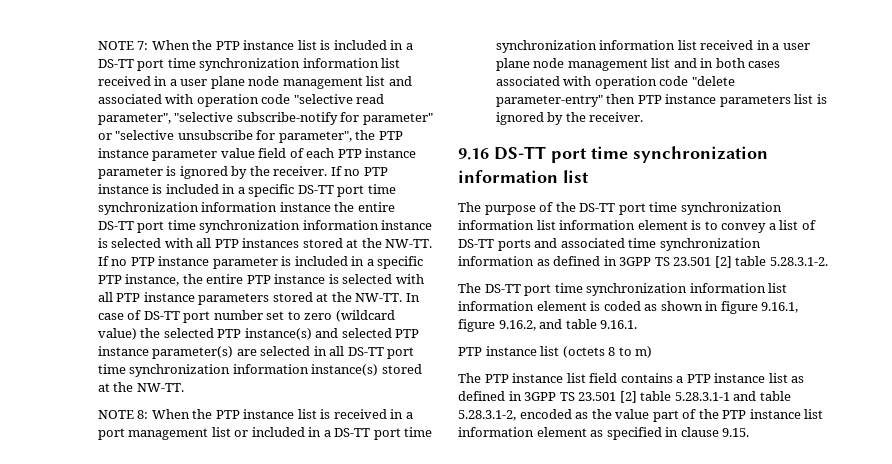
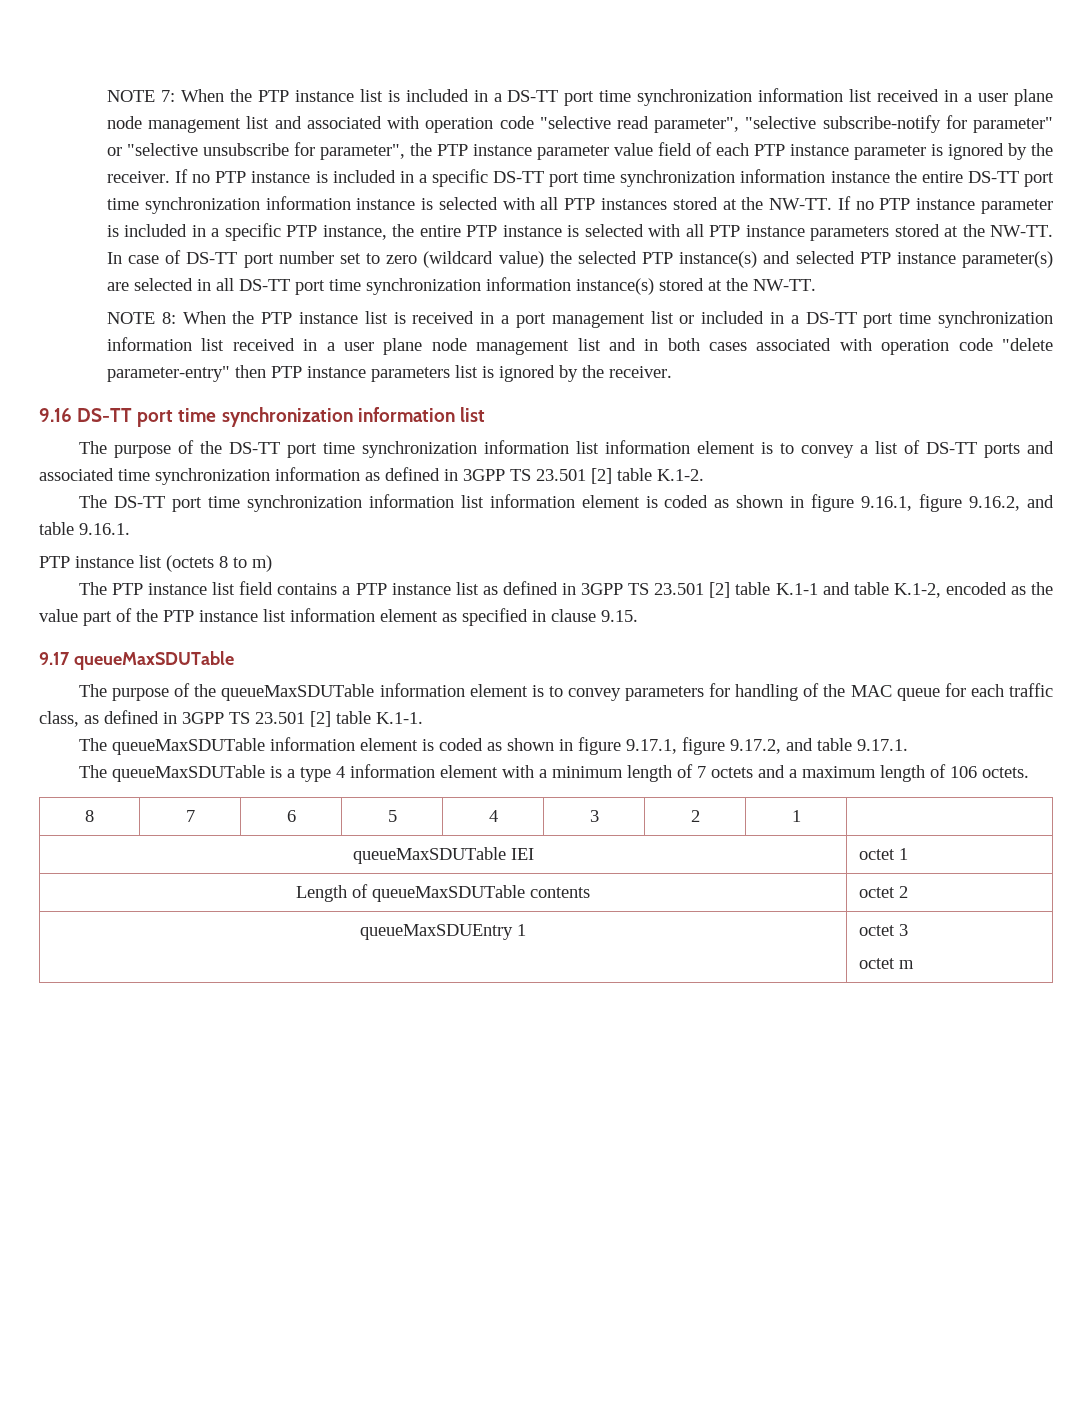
[769,257,828,266] 5.28.3.1-2. -> [657,469,704,481] K.1-2.
[674,391,791,401] [458,410,516,421] 5.28.3.1-1 and table 5.28.3.1-2, -> [775,582,941,598] K.1-1 and table K.1-2,
(750, 432) none -> [39,651,234,670] [78,683,1054,701] [39,710,423,727] [78,737,908,755] [78,764,1029,782] [85,810,94,822] [185,810,195,822] [286,810,296,822] [387,810,397,822] [488,810,498,822] [589,810,599,822] [690,810,700,822] [791,810,801,822] [352,847,534,864] [859,848,909,860] [296,884,590,902] [859,886,909,898] [360,924,526,940] [859,924,909,936] [859,958,915,969] // 9.17 queueMaxSDUTable // The purpose of the queueMaxSDUTable information element is to convey parameters for handling of the MAC queue for each traffic class, as defined in 3GPP TS 23.501 [2] table K.1-1. // The queueMaxSDUTable information element is coded as shown in figure 9.17.1, figure 9.17.2, and table 9.17.1. // The queueMaxSDUTable is a type 4 information element with a minimum length of 7 octets and a maximum length of 106 octets. // 8 | 7 | 6 | 5 | 4 | 3 | 2 | 1 | // queueMaxSDUTable IEI | octet 1 // Length of queueMaxSDUTable contents | octet 2 // queueMaxSDUEntry 1 | octet 3 // octet m

